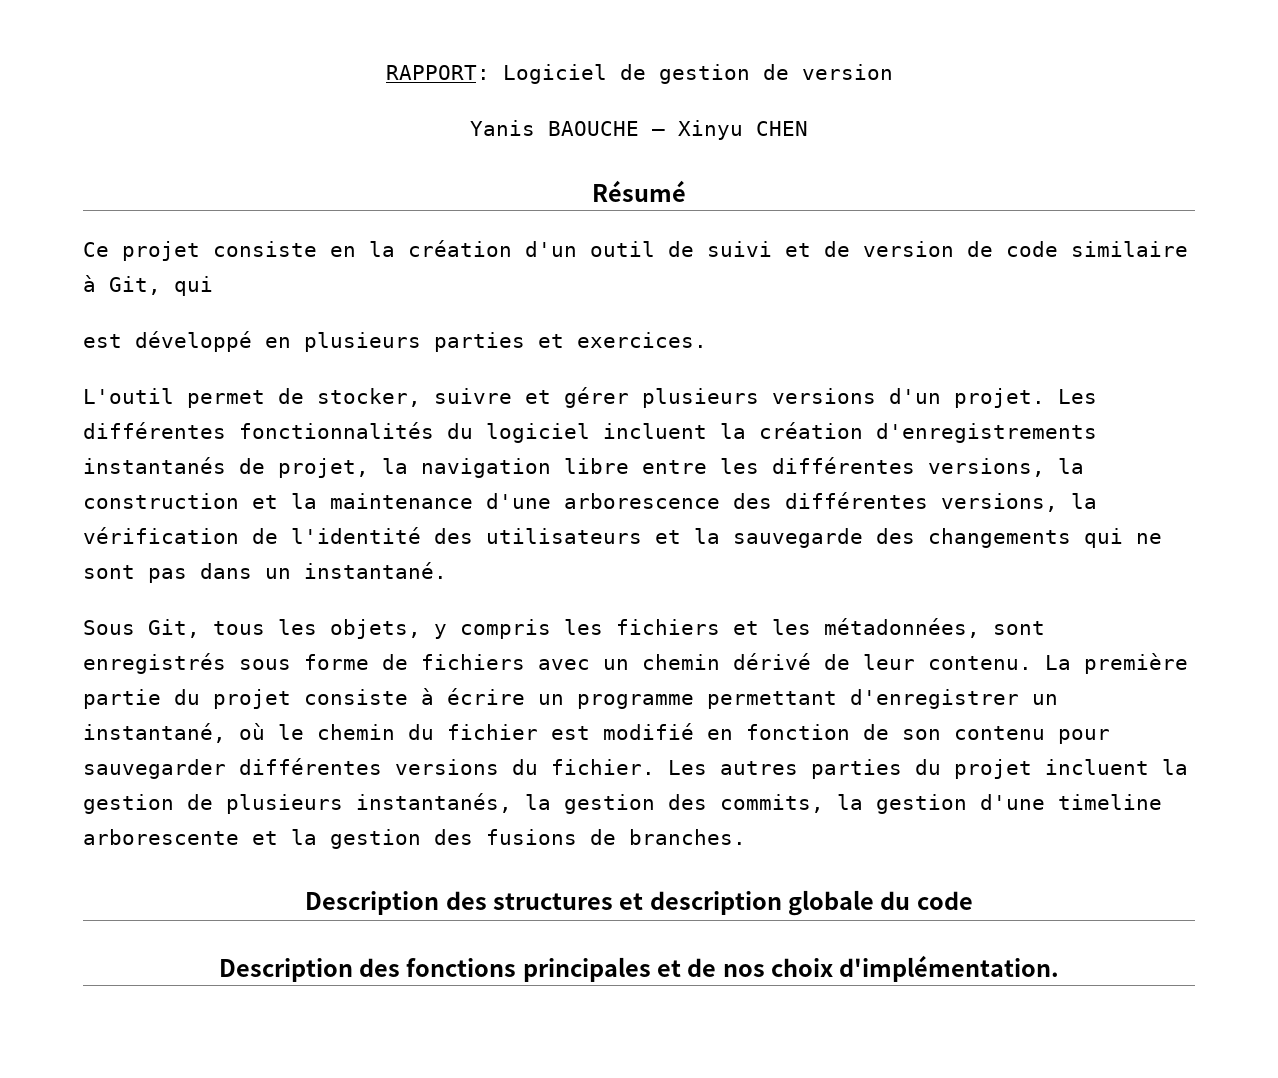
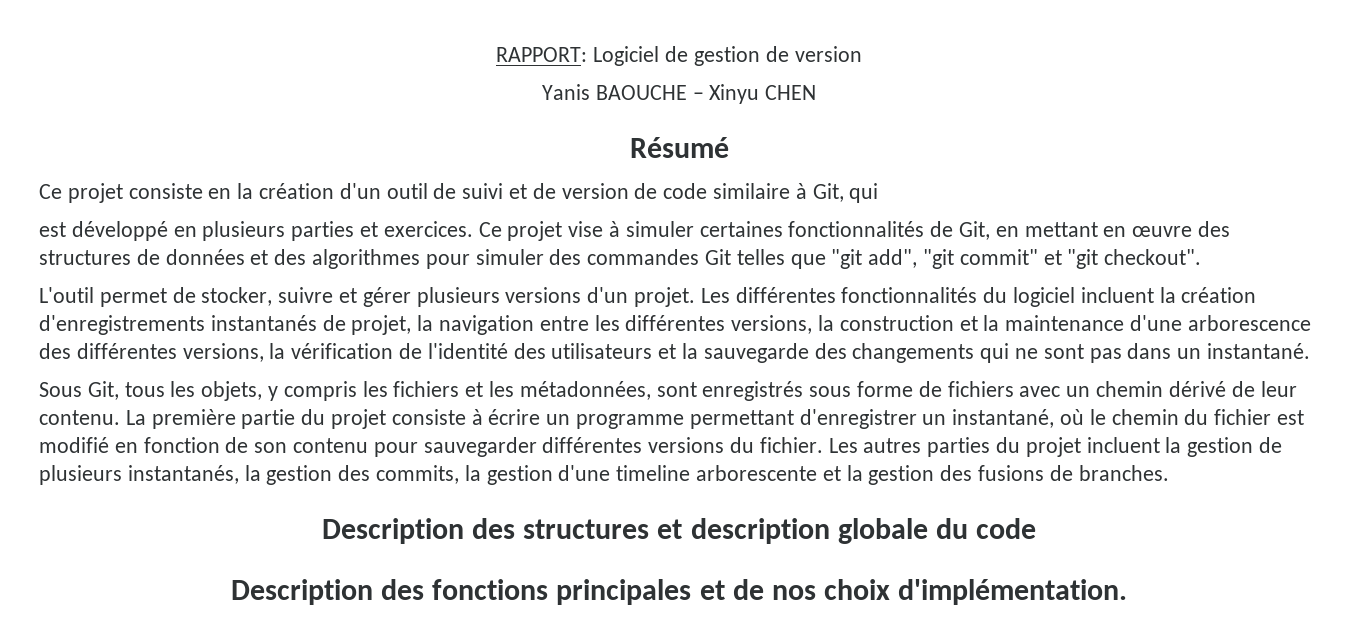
(707, 340) none -> [478,221,1231,241] [39,249,1202,269] Ce projet vise à simuler certaines fonctionnalités de Git, en mettant en œuvre des structures de données et des algorithmes pour simuler des commandes Git telles que "git add", "git commit" et "git checkout".
[564,458,629,474] libre -> (535, 325) none

